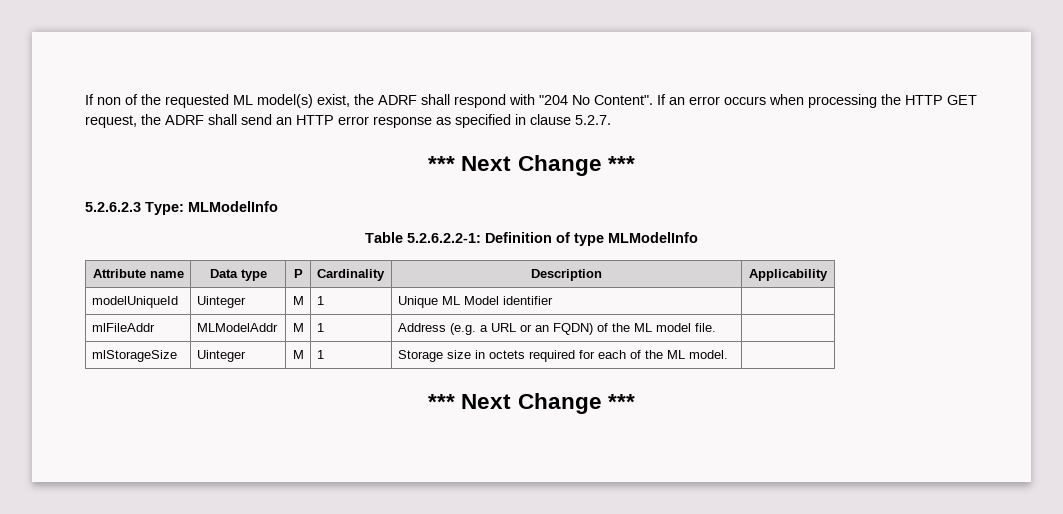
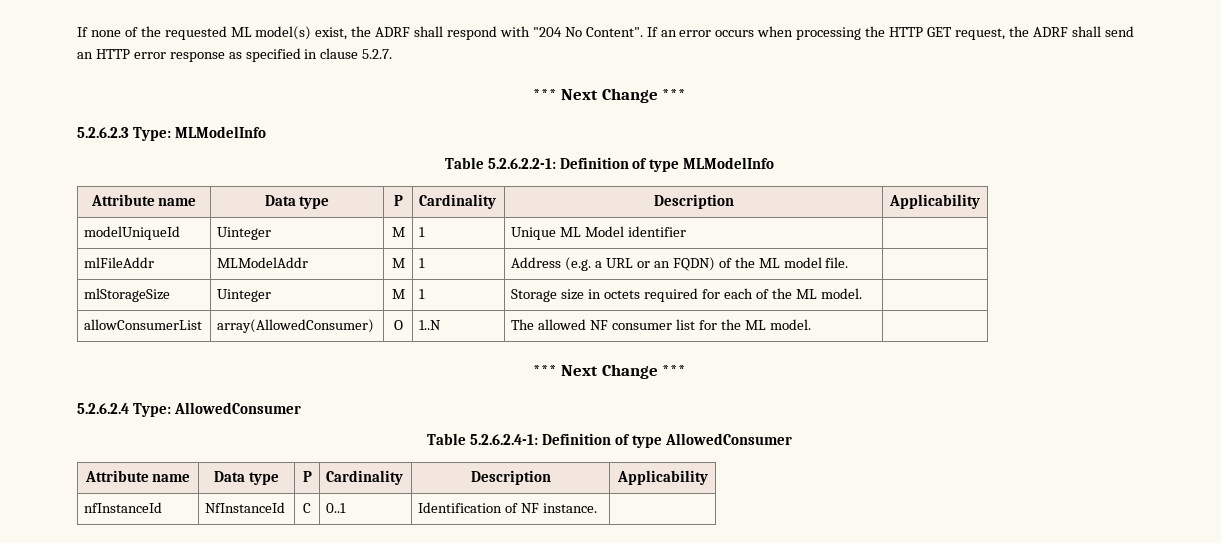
[85,94,121,105] If non -> [77,27,121,37] If none
[428,393,635,414] // *** Next Change *** -> [84,319,203,330] [217,319,375,333] [393,320,403,330] [419,320,442,330] [511,319,811,330] [532,364,687,379] [77,402,301,417] [427,433,792,448] [84,470,191,482] [214,471,279,485] [302,471,312,482] [326,470,404,485] [470,470,551,485] [616,470,708,485] [84,502,163,513] [205,502,286,513] [303,503,311,513] [326,503,347,513] [418,502,598,513] // allowConsumerList | array(AllowedConsumer) | O | 1..N | The allowed NF consumer list for the ML model. | // *** Next Change *** // 5.2.6.2.4 Type: AllowedConsumer // Table 5.2.6.2.4-1: Definition of type AllowedConsumer // Attribute name | Data type | P | Cardinality | Description | Applicability // nfInstanceId | NfInstanceId | C | 0..1 | Identification of NF instance. |

